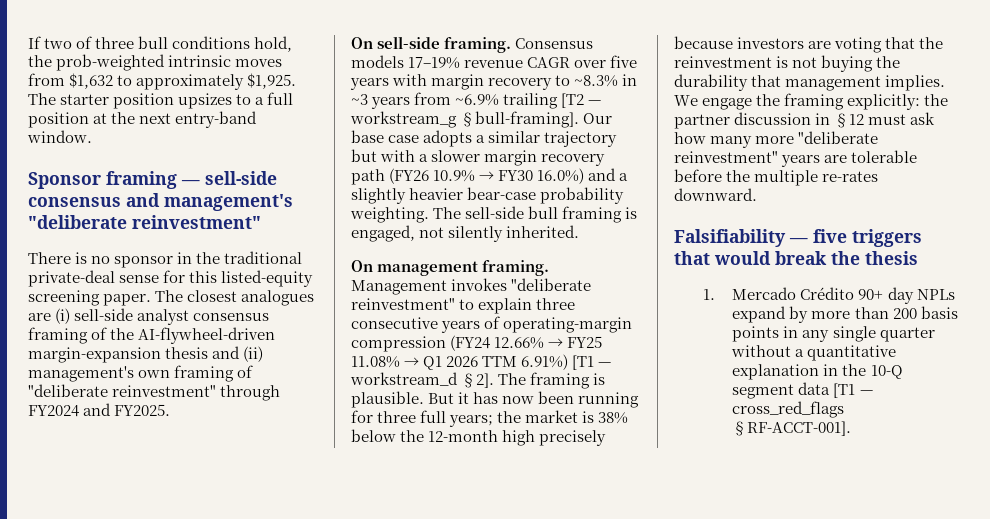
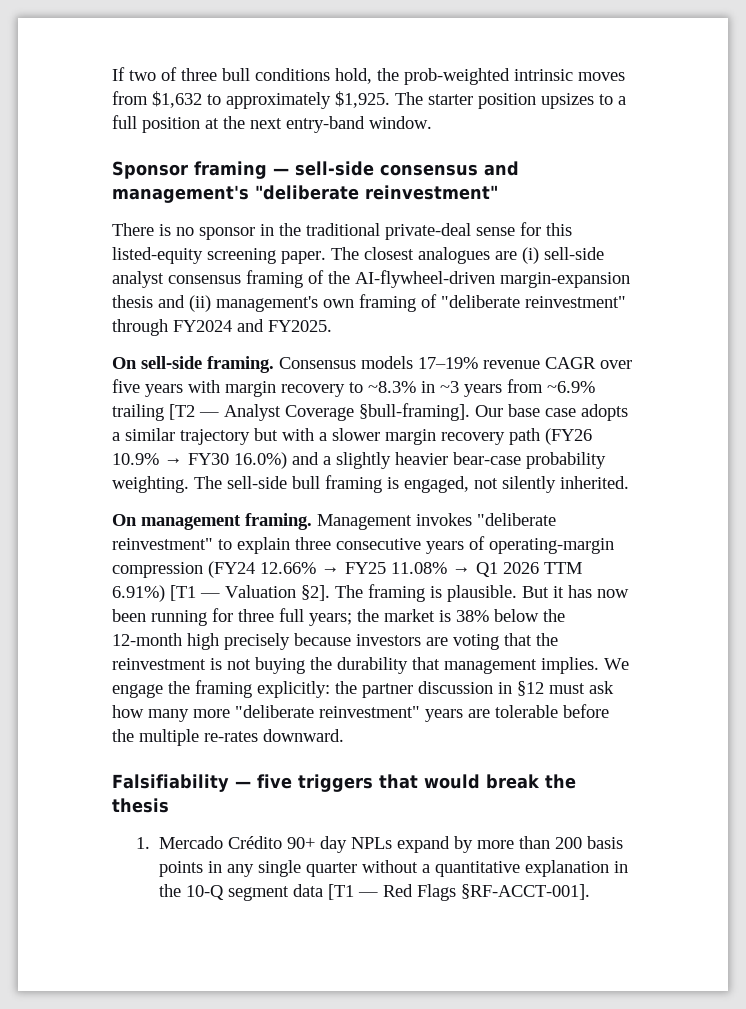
[350,111,457,128] workstream_g -> [224,404,354,421] Analyst Coverage
[350,372,458,386] workstream_d -> [225,585,296,598] Valuation
[732,401,845,418] cross_red_flags -> [383,884,457,901] Red Flags

